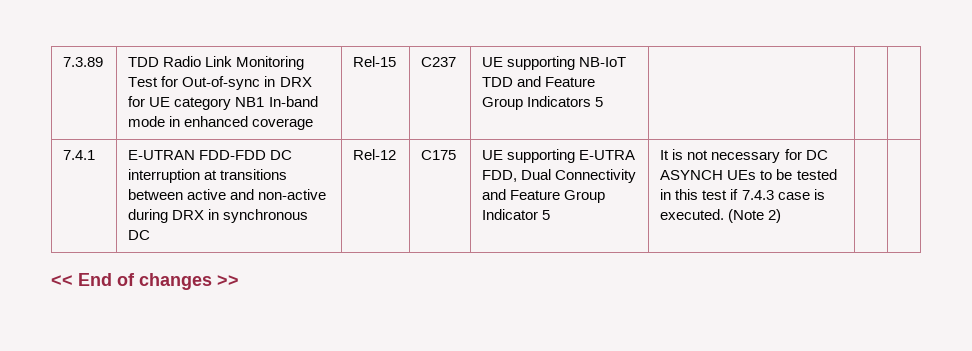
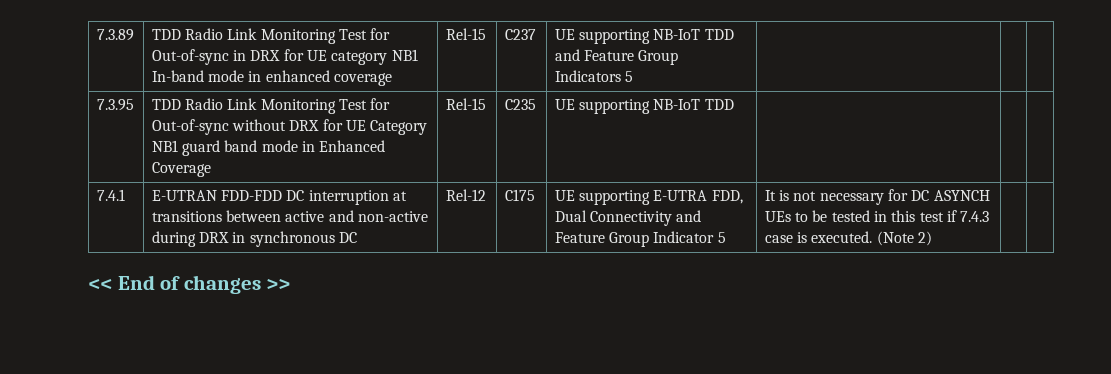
(604, 102) none -> [96,99,134,111] [151,98,391,114] [151,119,428,135] [151,140,386,156] [151,162,211,177] [445,98,486,110] [504,99,536,110] [554,99,734,114] // 7.3.95 | TDD Radio Link Monitoring Test for Out-of-sync without DRX for UE Category NB1 guard band mode in Enhanced Coverage | Rel-15 | C235 | UE supporting NB-IoT TDD | | |

